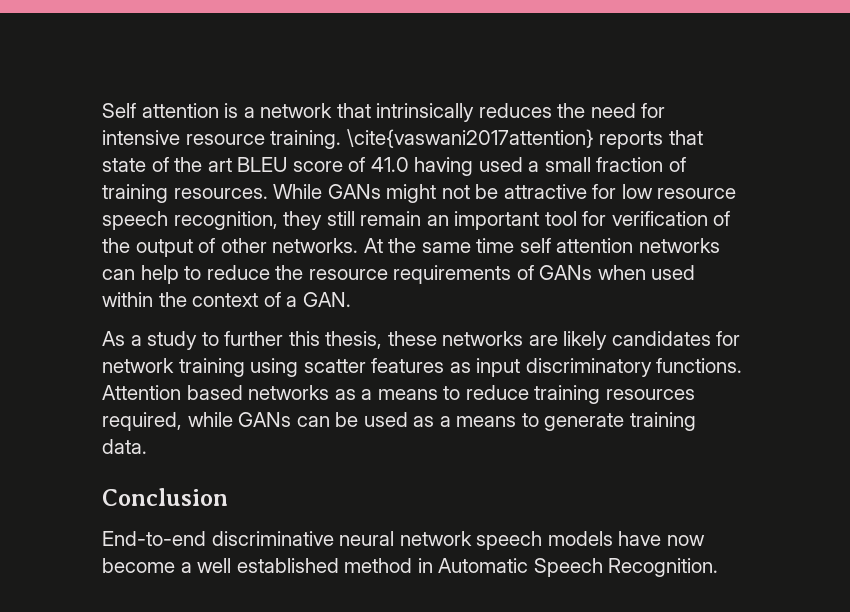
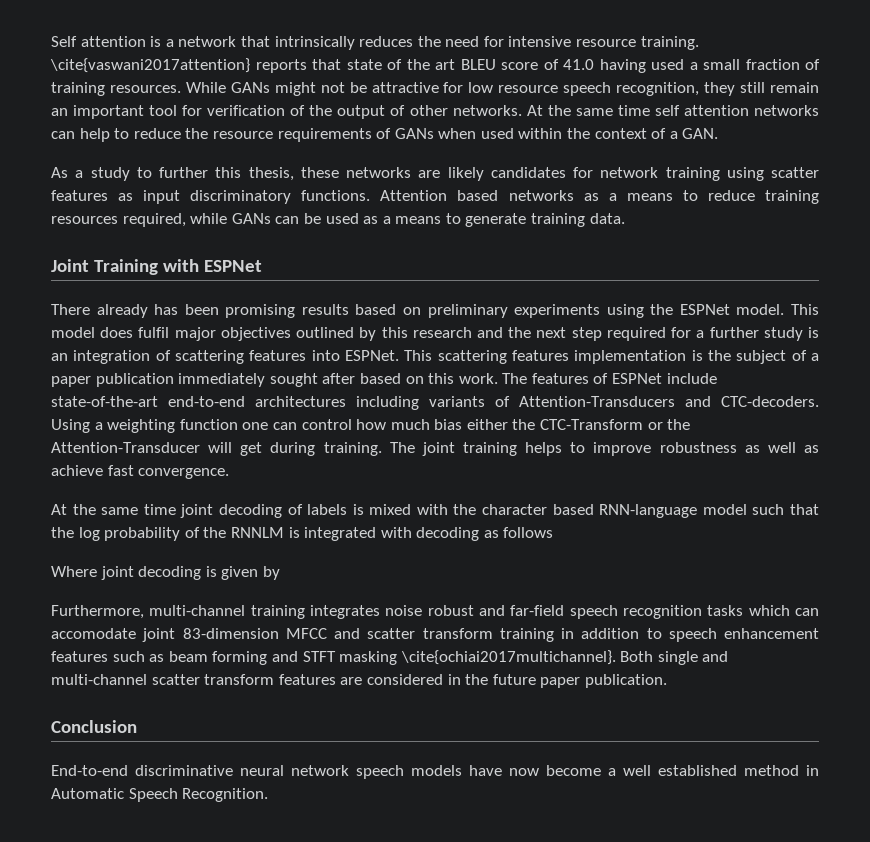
(147, 446) none -> [51,259,262,275] [51,304,819,318] [51,327,819,341] [51,350,820,364] [51,373,717,387] [51,396,819,410] [51,419,691,433] [51,442,819,456] [51,465,230,479] [51,504,819,518] [51,527,554,541] [51,566,280,580] [51,605,820,619] [51,628,819,642] [51,650,729,665] [51,674,667,688] // Joint Training with ESPNet // There already has been promising results based on preliminary experiments using the ESPNet model. This model does fulfil major objectives outlined by this research and the next step required for a further study is an integration of scattering features into ESPNet. This scattering features implementation is the subject of a paper publication immediately sought after based on this work. The features of ESPNet include state-of-the-art end-to-end architectures including variants of Attention-Transducers and CTC-decoders. Using a weighting function one can control how much bias either the CTC-Transform or the Attention-Transducer will get during training. The joint training helps to improve robustness as well as achieve fast convergence. // At the same time joint decoding of labels is mixed with the character based RNN-language model such that the log probability of the RNNLM is integrated with decoding as follows // Where joint decoding is given by // Furthermore, multi-channel training integrates noise robust and far-field speech recognition tasks which can accomodate joint 83-dimension MFCC and scatter transform training in addition to speech enhancement features such as beam forming and STFT masking \cite{ochiai2017multichannel}. Both single and multi-channel scatter transform features are considered in the future paper publication.

